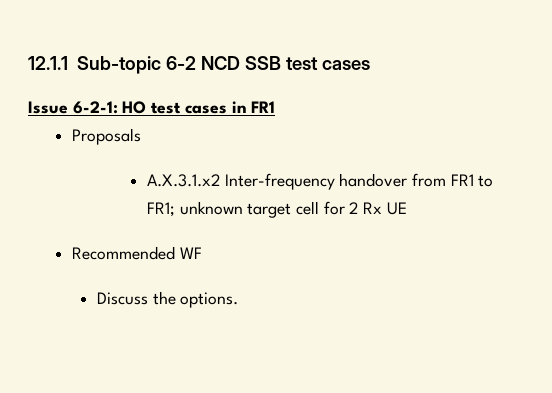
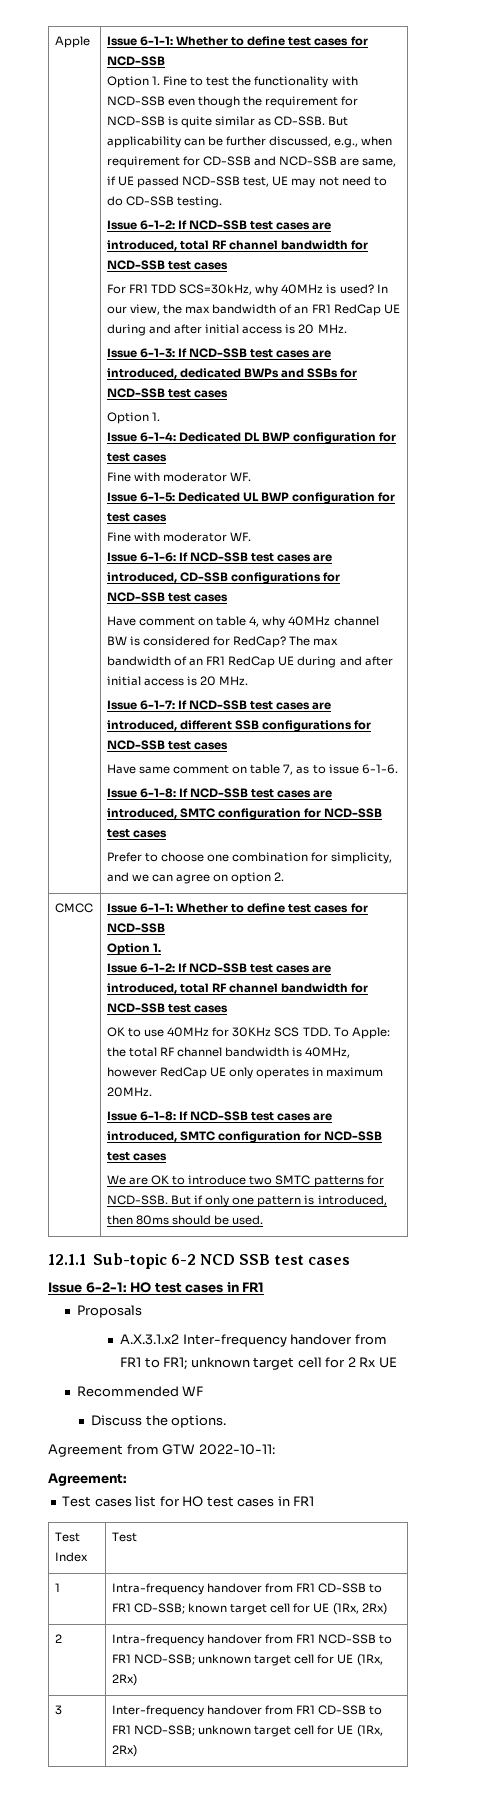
(28, 63) none -> [54,36,90,48] [106,36,368,46] [106,56,165,66] [106,76,358,88] [106,96,359,108] [106,116,349,128] [106,136,393,148] [106,156,397,168] [106,176,387,188] [106,196,223,208] [106,220,332,230] [106,240,369,251] [106,260,229,270] [106,284,388,296] [106,304,400,316] [106,324,347,336] [106,348,332,358] [106,368,358,379] [106,388,229,398] [106,412,160,424] [106,432,397,444] [106,453,167,462] [106,472,252,482] [106,492,396,504] [106,513,167,522] [106,532,252,542] [106,552,333,562] [106,572,341,584] [106,592,229,602] [106,616,379,628] [106,636,339,648] [106,656,393,668] [106,676,249,686] [106,700,332,710] [106,720,372,732] [106,740,229,750] [106,764,398,775] [106,788,333,798] [106,808,383,820] [106,829,167,838] [106,852,393,864] [106,872,285,884] [54,903,93,913] [106,903,368,913] [106,923,165,933] [106,943,161,955] [106,963,332,973] [106,983,369,994] [106,1003,229,1013] [106,1027,390,1039] [106,1047,351,1058] [106,1067,384,1079] [106,1087,152,1097] [106,1111,333,1121] [106,1131,383,1143] [106,1152,167,1161] [106,1175,384,1187] [106,1195,387,1207] [106,1215,264,1225] Apple | Issue 6-1-1: Whether to define test cases for NCD-SSB // Option 1. Fine to test the functionality with NCD-SSB even though the requirement for NCD-SSB is quite similar as CD-SSB. But applicability can be further discussed, e.g., when requirement for CD-SSB and NCD-SSB are same, if UE passed NCD-SSB test, UE may not need to do CD-SSB testing. // Issue 6-1-2: If NCD-SSB test cases are introduced, total RF channel bandwidth for NCD-SSB test cases // For FR1 TDD SCS=30kHz, why 40MHz is used? In our view, the max bandwidth of an FR1 RedCap UE during and after initial access is 20 MHz. // Issue 6-1-3: If NCD-SSB test cases are introduced, dedicated BWPs and SSBs for NCD-SSB test cases // Option 1. // Issue 6-1-4: Dedicated DL BWP configuration for test cases // Fine with moderator WF. // Issue 6-1-5: Dedicated UL BWP configuration for test cases // Fine with moderator WF. // Issue 6-1-6: If NCD-SSB test cases are introduced, CD-SSB configurations for NCD-SSB test cases // Have comment on table 4, why 40MHz channel BW is considered for RedCap? The max bandwidth of an FR1 RedCap UE during and after initial access is 20 MHz. // Issue 6-1-7: If NCD-SSB test cases are introduced, different SSB configurations for NCD-SSB test cases // Have same comment on table 7, as to issue 6-1-6. // Issue 6-1-8: If NCD-SSB test cases are introduced, SMTC configuration for NCD-SSB test cases // Prefer to choose one combination for simplicity, and we can agree on option 2. // CMCC | Issue 6-1-1: Whether to define test cases for NCD-SSB // Option 1. // Issue 6-1-2: If NCD-SSB test cases are introduced, total RF channel bandwidth for NCD-SSB test cases // OK to use 40MHz for 30KHz SCS TDD. To Apple: the total RF channel bandwidth is 40MHz, however RedCap UE only operates in maximum 20MHz. // Issue 6-1-8: If NCD-SSB test cases are introduced, SMTC configuration for NCD-SSB test cases // We are OK to introduce two SMTC patterns for NCD-SSB. But if only one pattern is introduced, then 80ms should be used. //
(239, 300) none -> [48,1444,275,1457] [48,1473,127,1486] [62,1496,315,1507] [54,1532,80,1542] [54,1552,88,1562] [111,1532,137,1542] [54,1583,60,1592] [111,1583,383,1595] [111,1603,387,1615] [54,1634,62,1643] [111,1634,393,1646] [111,1654,383,1666] [111,1674,137,1686] [54,1705,62,1715] [111,1705,383,1717] [111,1725,383,1737] [111,1745,137,1757] // Agreement from GTW 2022-10-11: // Agreement: // Test cases list for HO test cases in FR1 // Test Index | Test // 1 | Intra-frequency handover from FR1 CD-SSB to FR1 CD-SSB; known target cell for UE (1Rx, 2Rx) // 2 | Intra-frequency handover from FR1 NCD-SSB to FR1 NCD-SSB; unknown target cell for UE (1Rx, 2Rx) // 3 | Inter-frequency handover from FR1 CD-SSB to FR1 NCD-SSB; unknown target cell for UE (1Rx, 2Rx)

